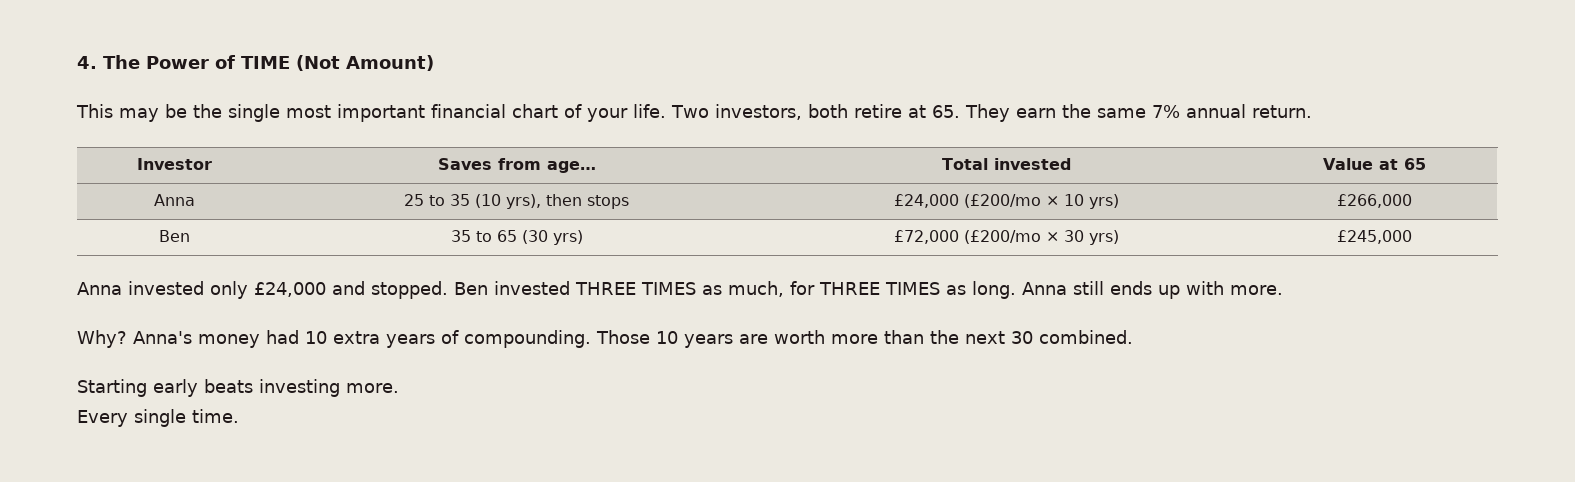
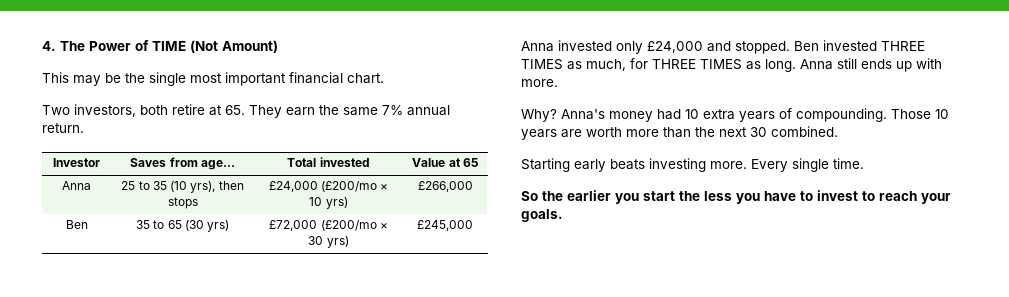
[512,104,666,122] chart of your life. -> [347,73,384,84] chart. //
(399, 388) // -> (747, 165) none
(239, 416) none -> [521,190,951,204] [521,209,563,222] // So the earlier you start the less you have to invest to reach your goals.

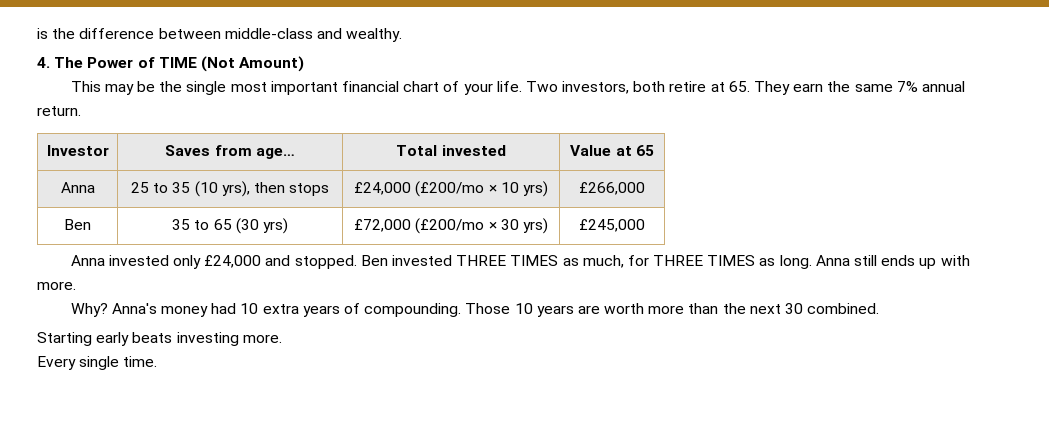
(42, 46) none -> [37,28,403,42] is the difference between middle-class and wealthy. //
[347,73,384,84] chart. // -> [403,81,522,95] chart of your life.
(747, 165) none -> (282, 338) //
[521,190,951,204] [521,209,563,222] // So the earlier you start the less you have to invest to reach your goals. -> (158, 361) none

